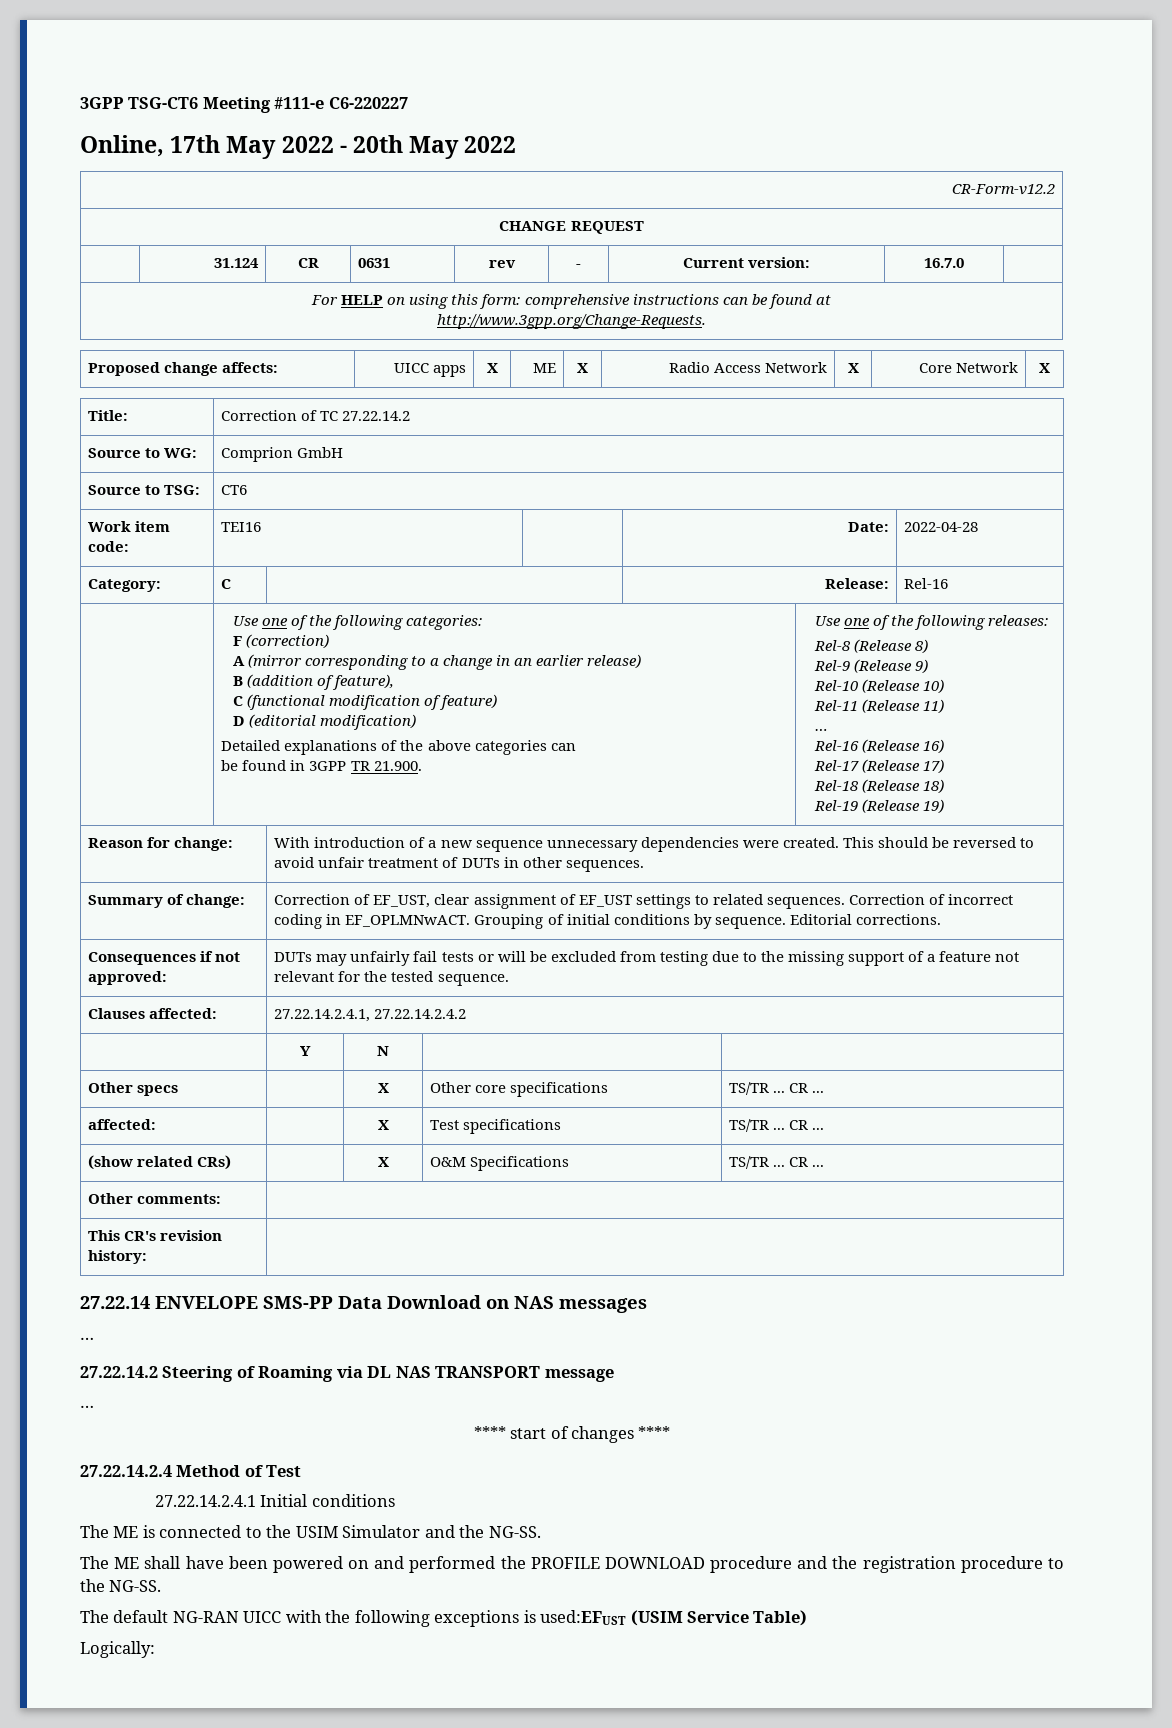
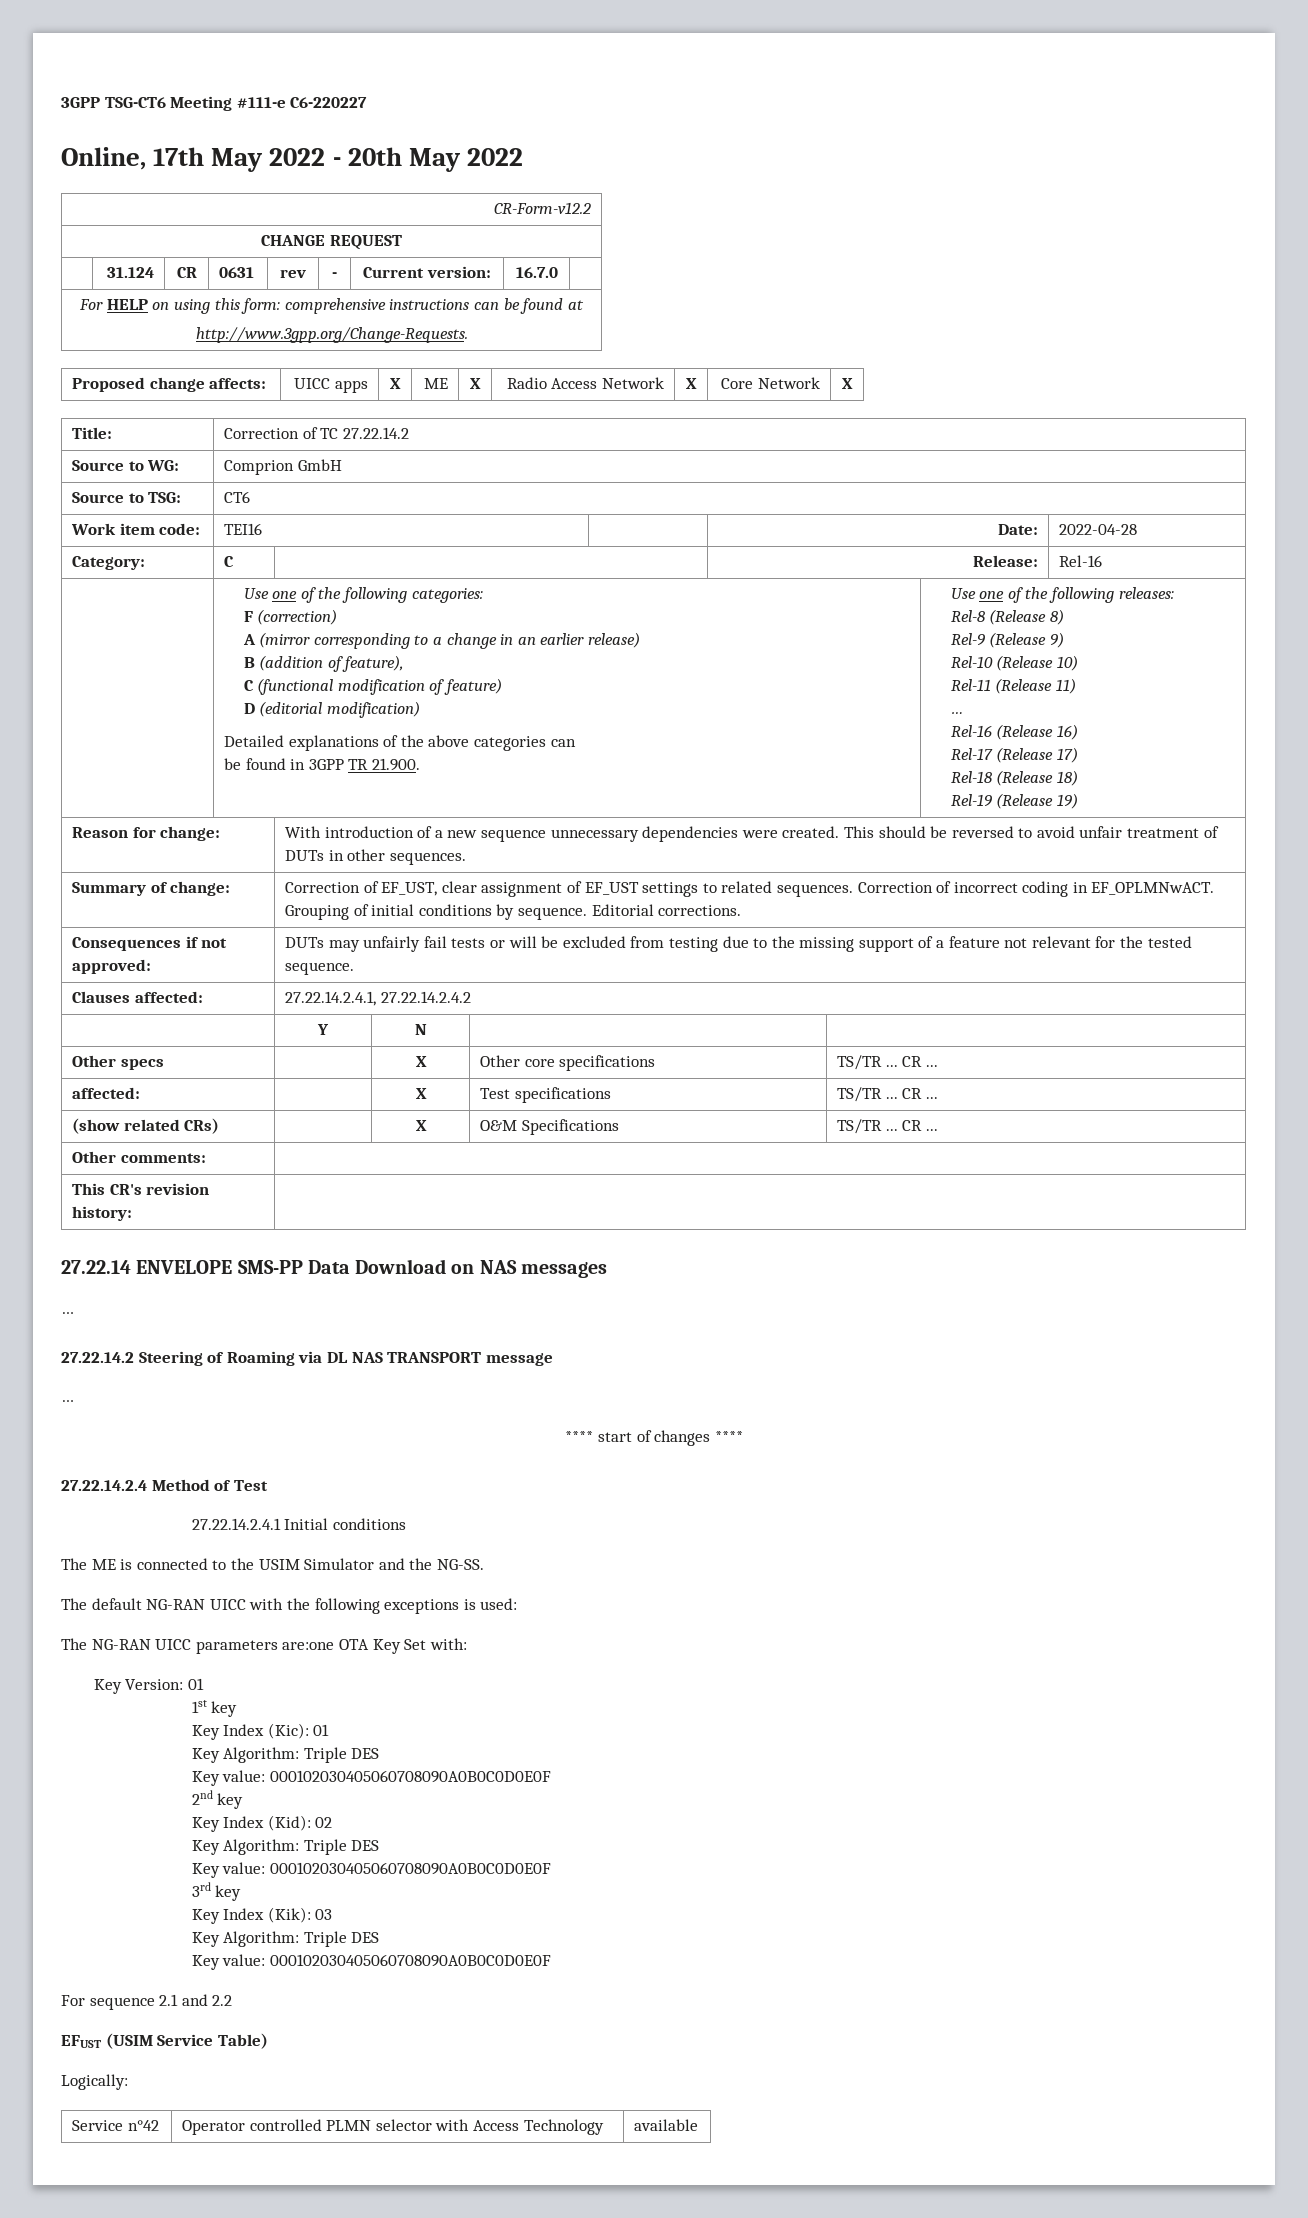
[80,1556,1064,1573] [80,1579,162,1592] // The ME shall have been powered on and performed the PROFILE DOWNLOAD procedure and the registration procedure to the NG-SS. -> (484, 1564) none
[540,1610,808,1626] [80,1641,155,1658] used:EFUST (USIM Service Table) // Logically: -> [480,1598,518,1610] [61,1638,467,1654] [93,1678,204,1694] [191,1700,238,1717] [191,1723,330,1740] [191,1747,380,1763] [191,1770,551,1786] [191,1790,244,1809] [191,1815,333,1832] [191,1839,380,1855] [191,1862,551,1878] [191,1882,242,1901] [191,1907,333,1924] [191,1931,380,1947] [191,1954,551,1970] [61,1994,233,2010] [61,2033,268,2049] [61,2074,128,2090] [72,2120,159,2131] [182,2119,604,2135] [634,2119,699,2131] used: // The NG-RAN UICC parameters are:one OTA Key Set with: // Key Version: 01 // 1st key // Key Index (Kic): 01 // Key Algorithm: Triple DES // Key value: 000102030405060708090A0B0C0D0E0F // 2nd key // Key Index (Kid): 02 // Key Algorithm: Triple DES // Key value: 000102030405060708090A0B0C0D0E0F // 3rd key // Key Index (Kik): 03 // Key Algorithm: Triple DES // Key value: 000102030405060708090A0B0C0D0E0F // For sequence 2.1 and 2.2 // EFUST (USIM Service Table) // Logically: // Service n°42 | Operator controlled PLMN selector with Access Technology | available

